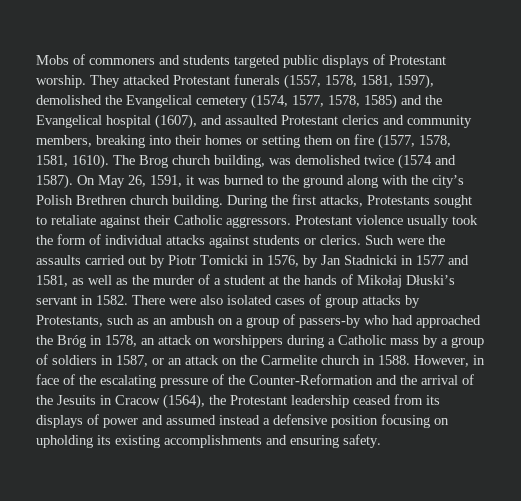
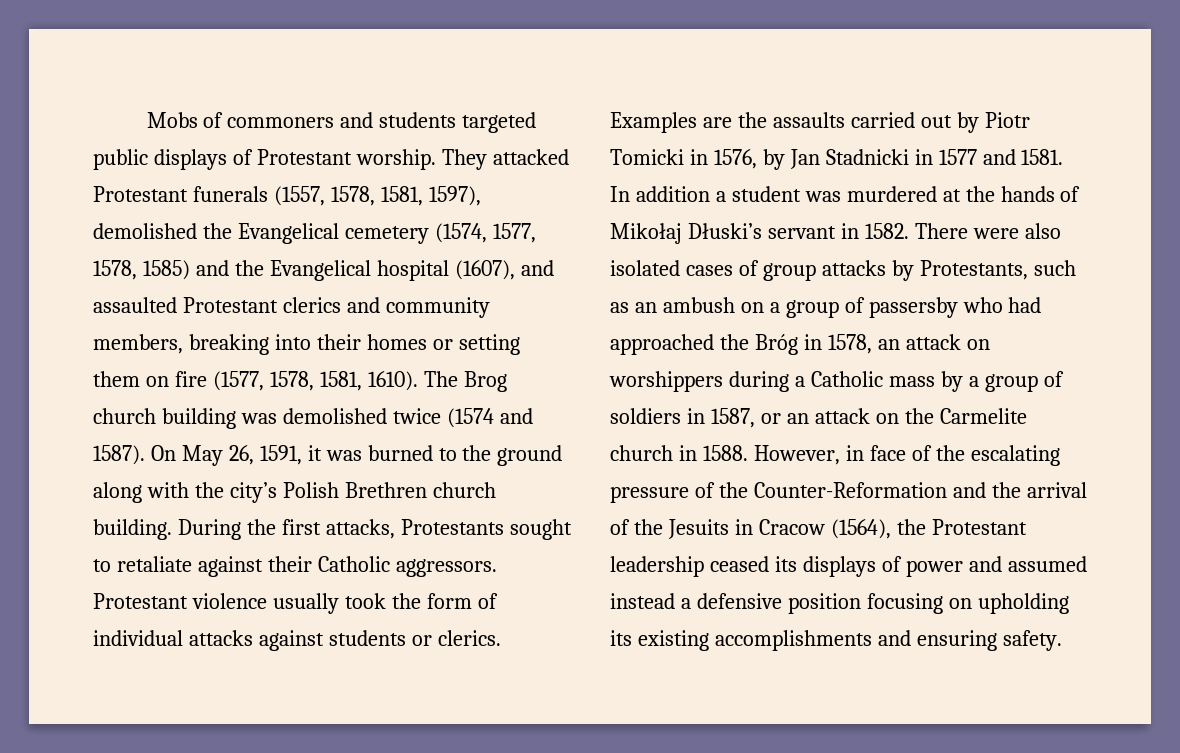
[214,155,265,168] building, -> [161,408,236,429] building
[365,235,424,245] Such were -> [610,112,732,133] Examples are
[36,274,265,287] 1581, as well as the murder of a student -> [1021,149,1064,165] [610,186,937,202] 1581. In addition a student was murdered
[299,315,361,328] passers-by -> [868,297,958,318] passersby
[394,394,423,405] from -> (769, 564) none

